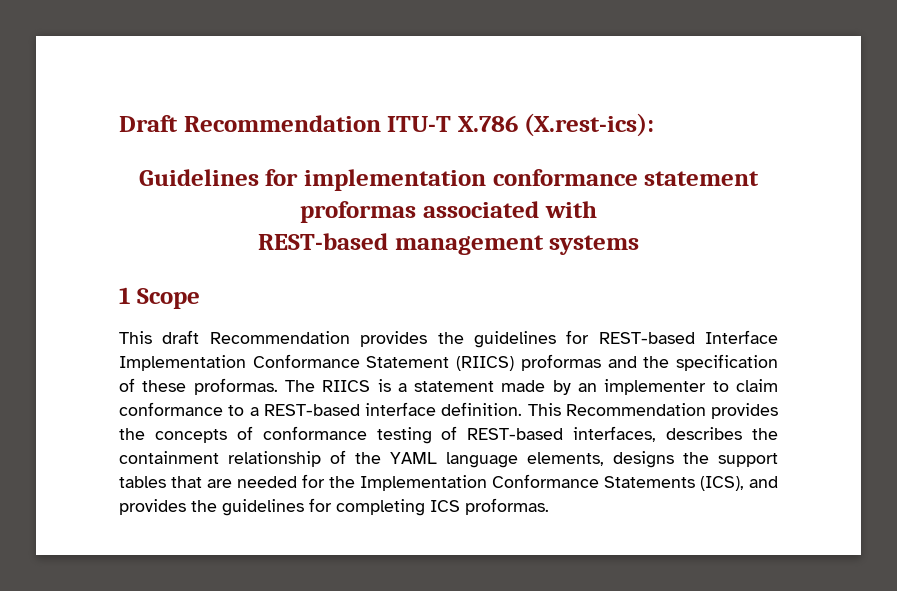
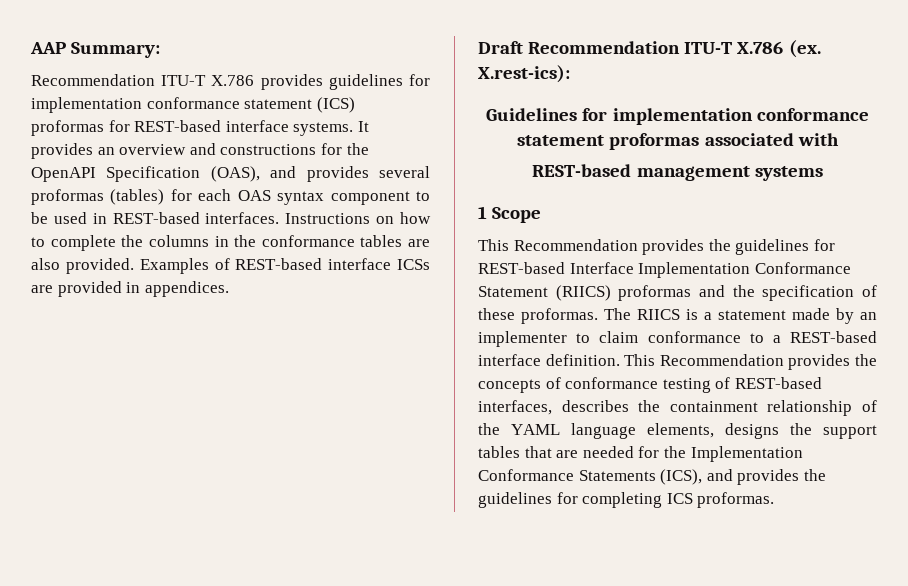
(119, 123) none -> [30,42,161,58] [31,74,430,90] [31,97,355,113] [31,120,369,136] [31,143,369,159] [31,166,430,182] [31,189,430,205] [31,212,431,224] [31,235,430,251] [31,258,430,274] [31,281,229,297] AAP Summary: // Recommendation ITU-T X.786 provides guidelines for implementation conformance statement (ICS) proformas for REST-based interface systems. It provides an overview and constructions for the OpenAPI Specification (OAS), and provides several proformas (tables) for each OAS syntax component to be used in REST-based interfaces. Instructions on how to complete the columns in the conformance tables are also provided. Examples of REST-based interface ICSs are provided in appendices. //
[524,113,655,137] (X.rest-ics): -> [788,40,821,58] [478,65,570,83] (ex. X.rest-ics):
[162,330,200,344] draft -> (509, 245) none

